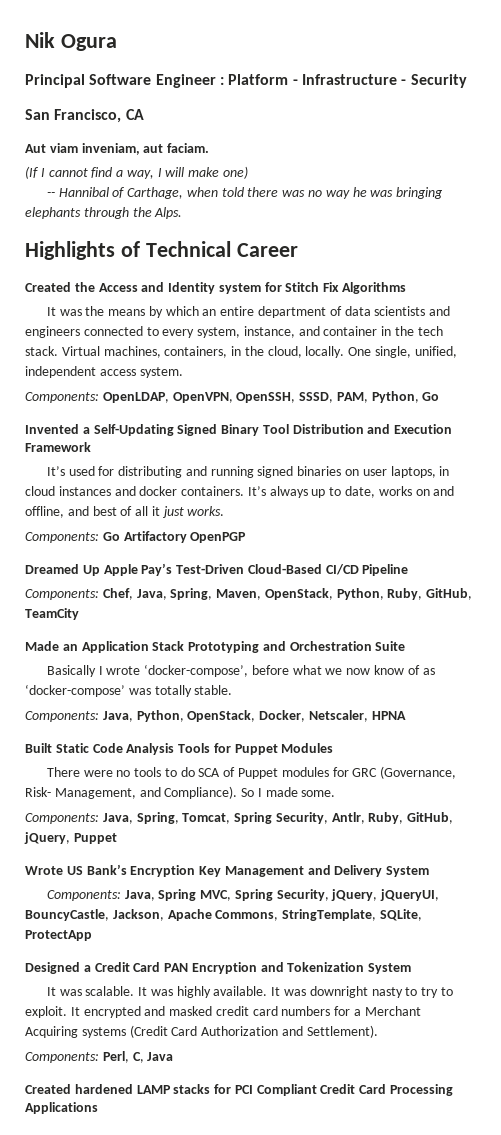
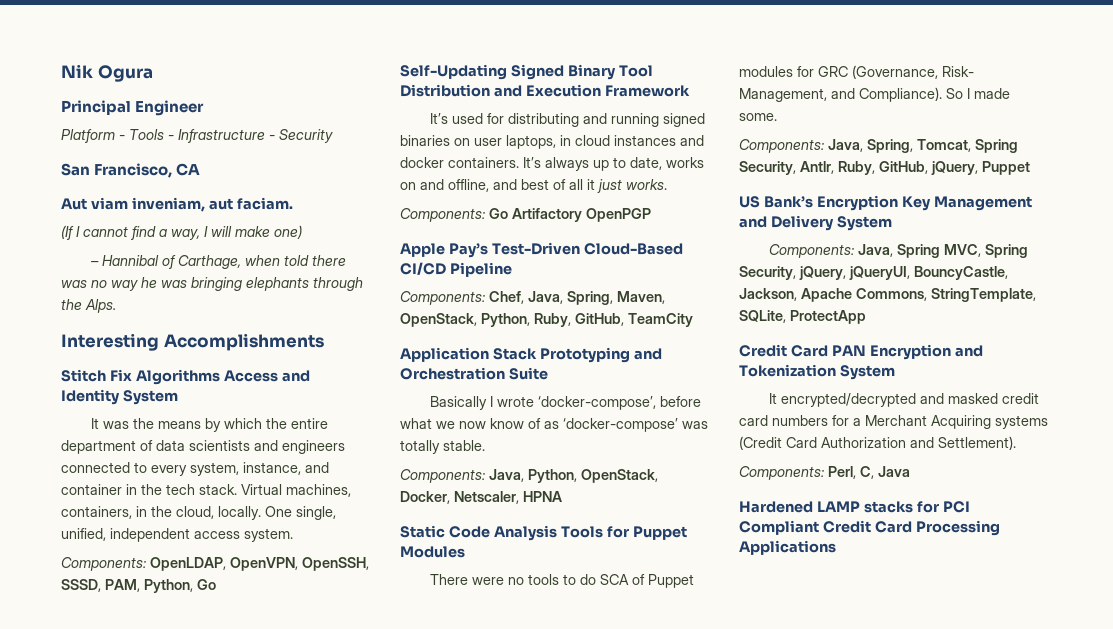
[89,74,152,85] Software -> (131, 107) none
[219,77,224,85] : -> (205, 108) //
(298, 82) none -> [129,129,174,140] Tools -
[46,192,55,197] -- -> [91,261,100,266] –
[25,241,298,260] [25,282,407,294] Highlights of Technical Career // Created the Access and Identity system for Stitch Fix Algorithms -> [61,333,324,351] [61,369,310,385] [61,389,178,405] Interesting Accomplishments // Stitch Fix Algorithms Access and Identity System
[202,309,217,316] an -> [266,418,288,429] the
[25,424,90,434] Invented a -> (216, 584) none
[25,564,100,576] Dreamed Up -> (651, 215) none
[25,641,78,651] Made an -> (693, 320) none
[25,743,52,753] Built -> (562, 496) none
[25,866,63,875] Wrote -> (1030, 168) none
[25,962,91,974] Designed a -> (866, 317) none
[59,986,453,998] [25,1006,141,1018] was scalable. It was highly available. It was downright nasty to try to exploit. It encrypted -> [781,393,917,407] encrypted/decrypted
[25,1084,133,1094] Created hardened -> [739,501,813,513] Hardened

